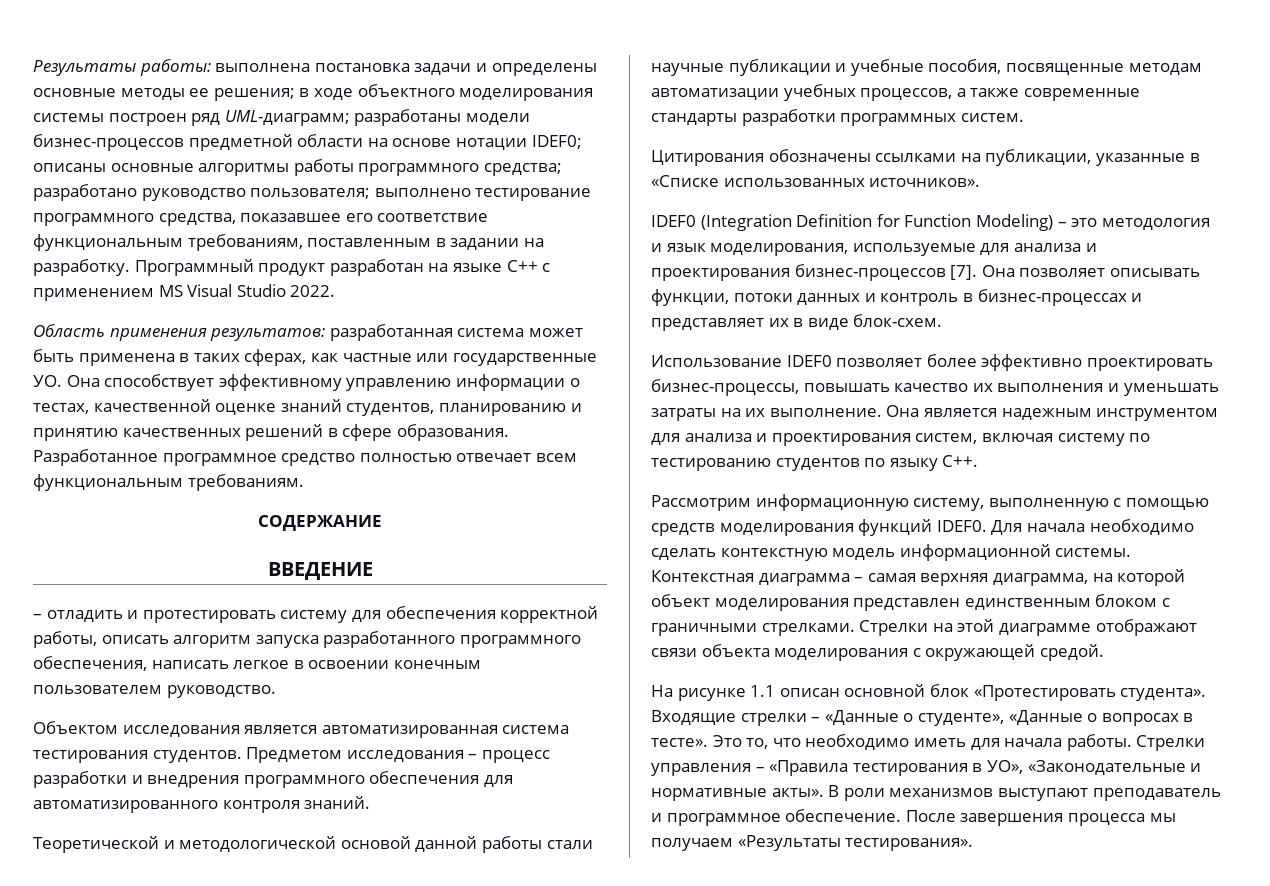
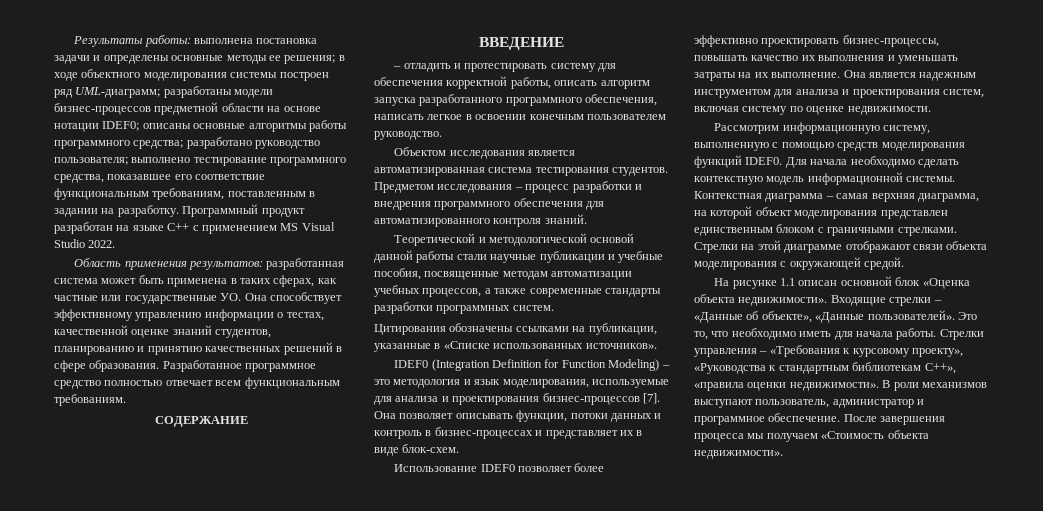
[651,455,979,471] тестированию студентов по языку C++. -> [806,106,931,115] оценке недвижимости.
[973,685,1207,701] «Протестировать студента». -> [922,278,970,289] [694,294,828,306] «Оценка объекта недвижимости».
[903,710,1194,726] [651,738,708,747] о студенте», «Данные о вопросах в тесте». -> [746,310,955,323] об объекте», «Данные пользователей».
[769,760,1202,776] [651,788,824,801] «Правила тестирования в УО», «Законодательные и нормативные акты». -> [769,345,963,357] [694,362,956,374] [694,382,879,391] «Требования к курсовому проекту», «Руководства к стандартным библиотекам С++», «правила оценки недвижимости».
[1092,788,1221,801] преподаватель -> [755,399,914,408] пользователь, администратор
[737,835,974,851] «Результаты тестирования». -> [821,430,929,439] [694,450,783,459] «Стоимость объекта недвижимости».

